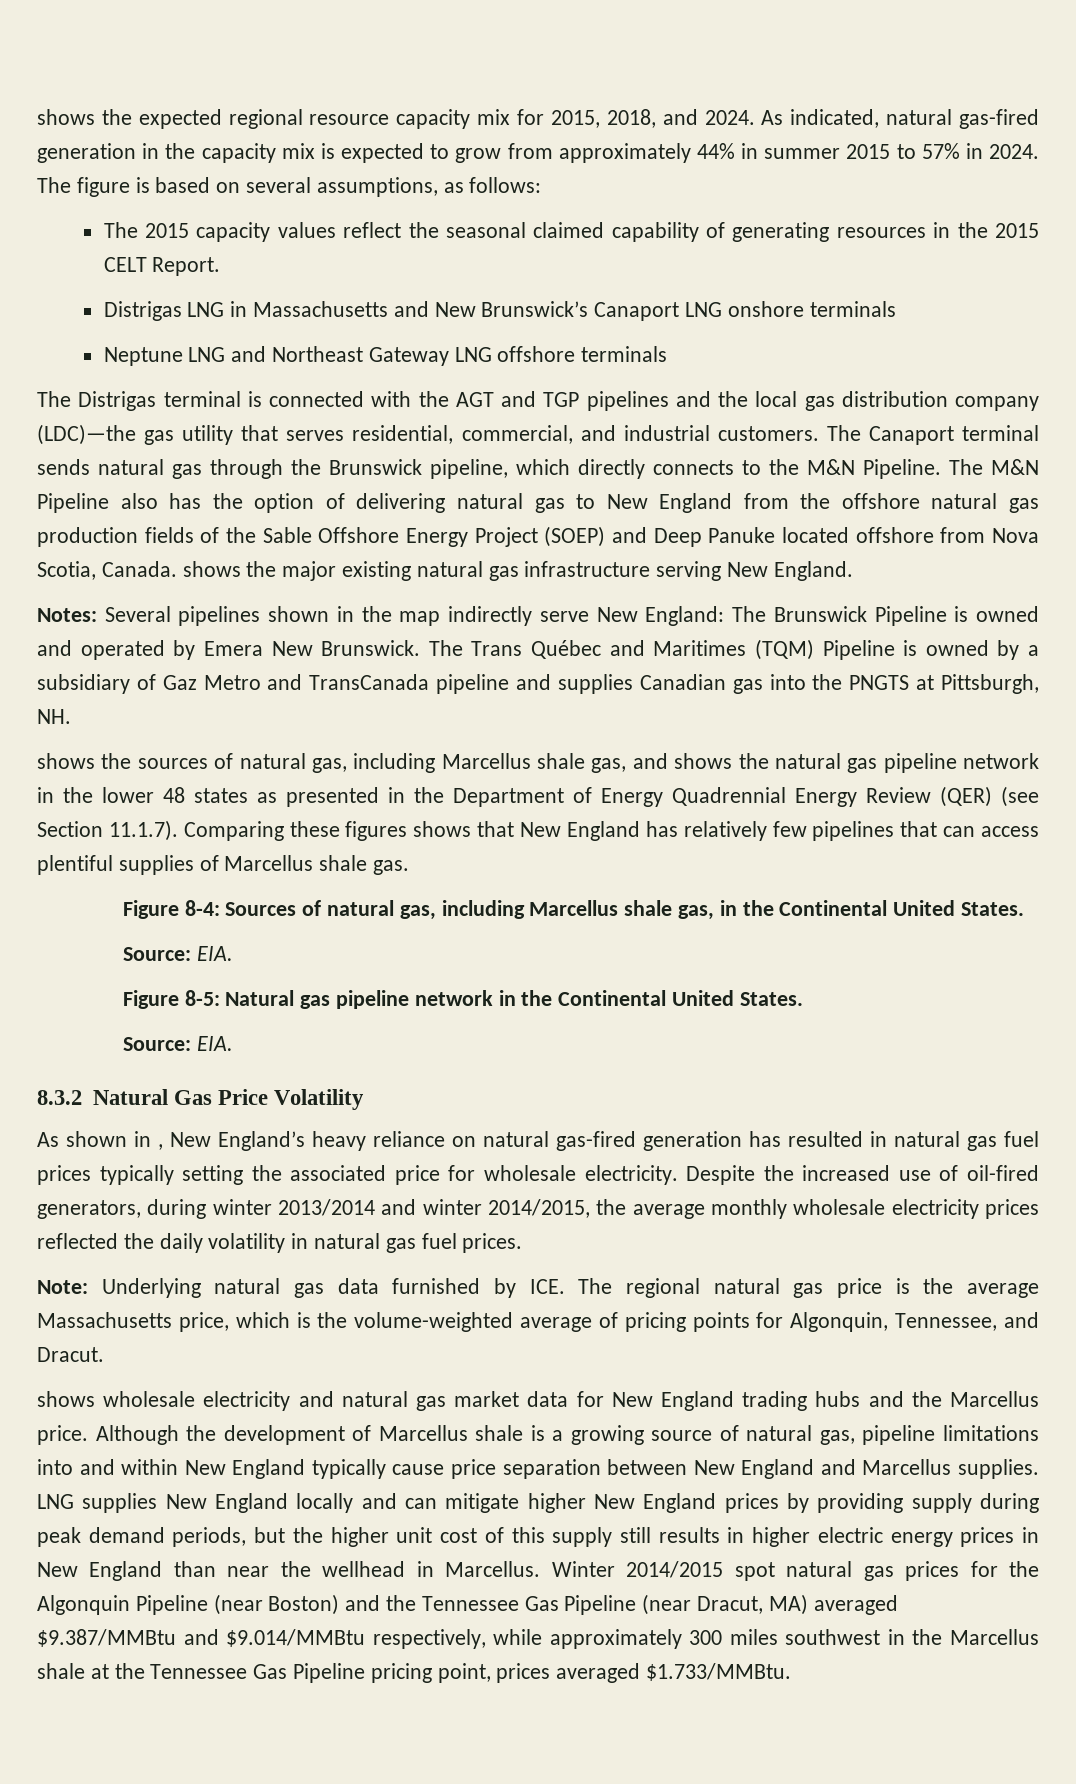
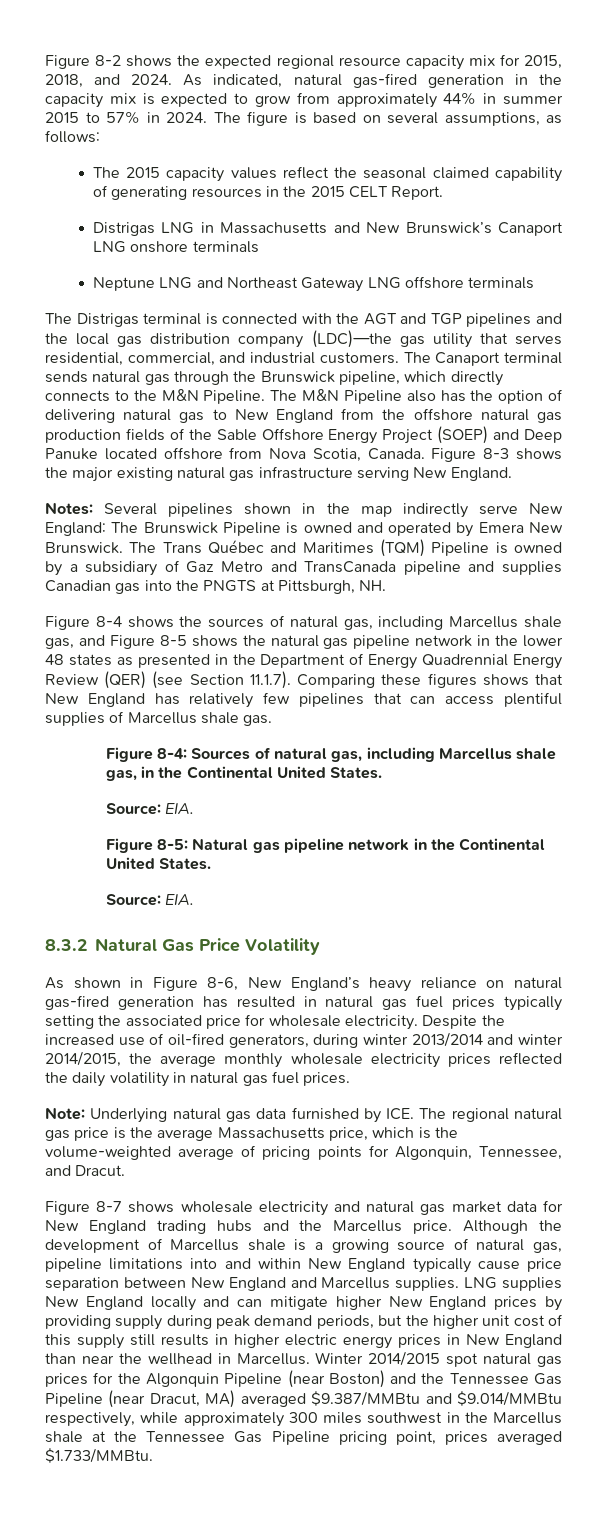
(37, 117) none -> [45,55,122,69] Figure 8-2
(177, 569) none -> [431,448,510,462] Figure 8-3
(71, 716) none -> [45,616,122,630] Figure 8-4
(668, 761) none -> [109,635,187,649] Figure 8-5
[158,1144,163,1150] , -> [152,977,239,991] Figure 8-6,
(104, 1354) none -> [45,1201,123,1215] Figure 8-7

